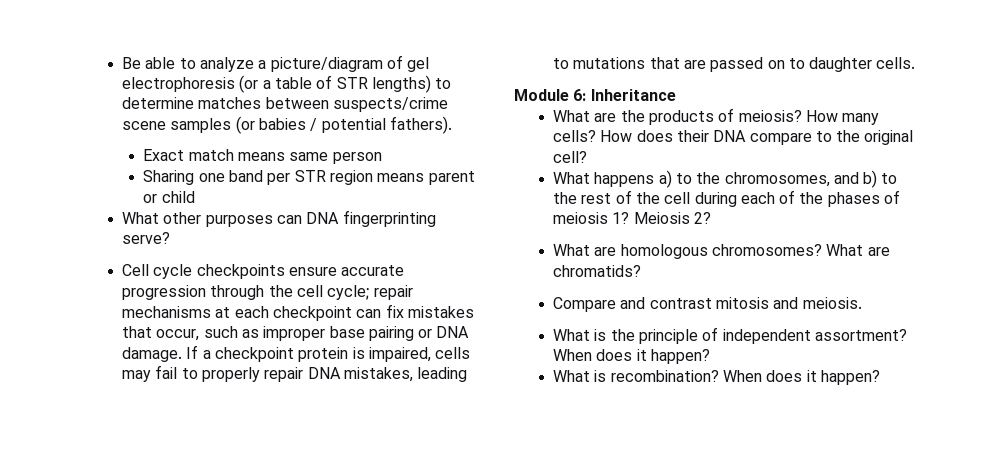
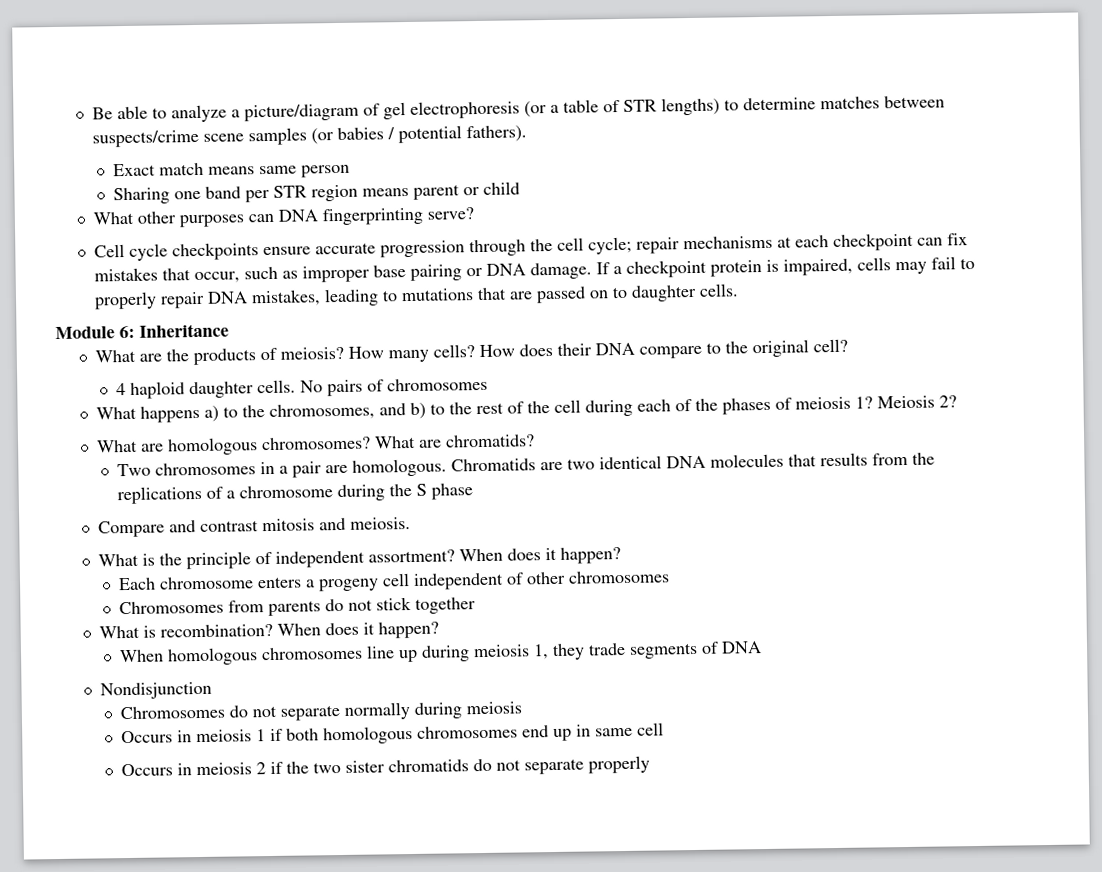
(587, 157) none -> [116,377,489,399] // 4 haploid daughter cells. No pairs of chromosomes
(641, 271) none -> [117,452,936,478] [117,483,474,505] // Two chromosomes in a pair are homologous. Chromatids are two identical DNA molecules that results from the replications of a chromosome during the S phase
(710, 356) none -> [118,570,671,592] [119,596,477,617] // Each chromosome enters a progeny cell independent of other chromosomes // Chromosomes from parents do not stick together
(880, 377) none -> [119,641,763,666] [99,681,212,700] [120,701,523,721] [121,722,665,745] [121,755,651,777] // When homologous chromosomes line up during meiosis 1, they trade segments of DNA // Nondisjunction // Chromosomes do not separate normally during meiosis // Occurs in meiosis 1 if both homologous chromosomes end up in same cell // Occurs in meiosis 2 if the two sister chromatids do not separate properly

